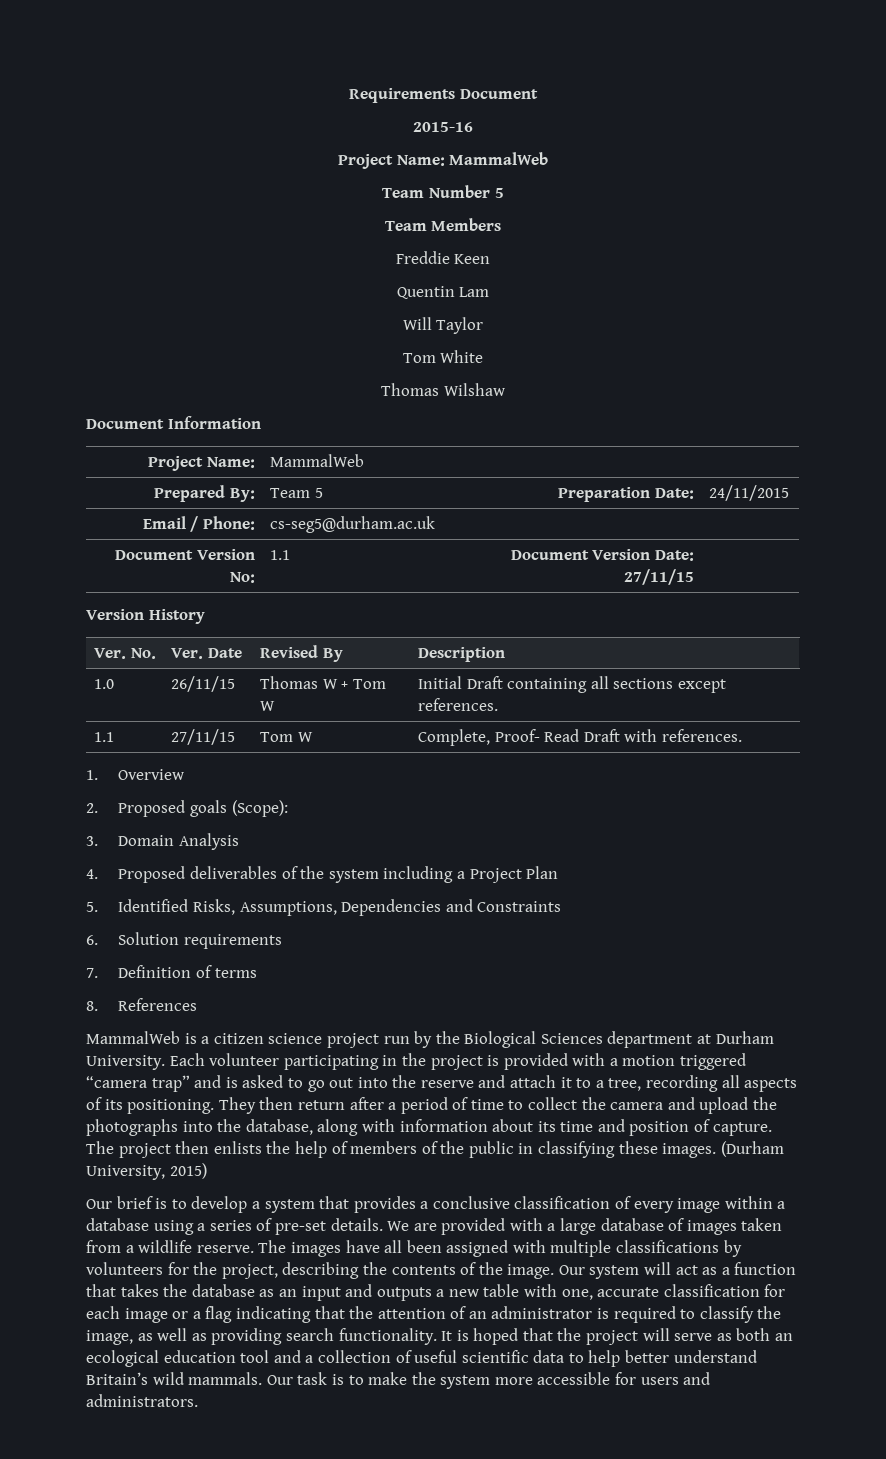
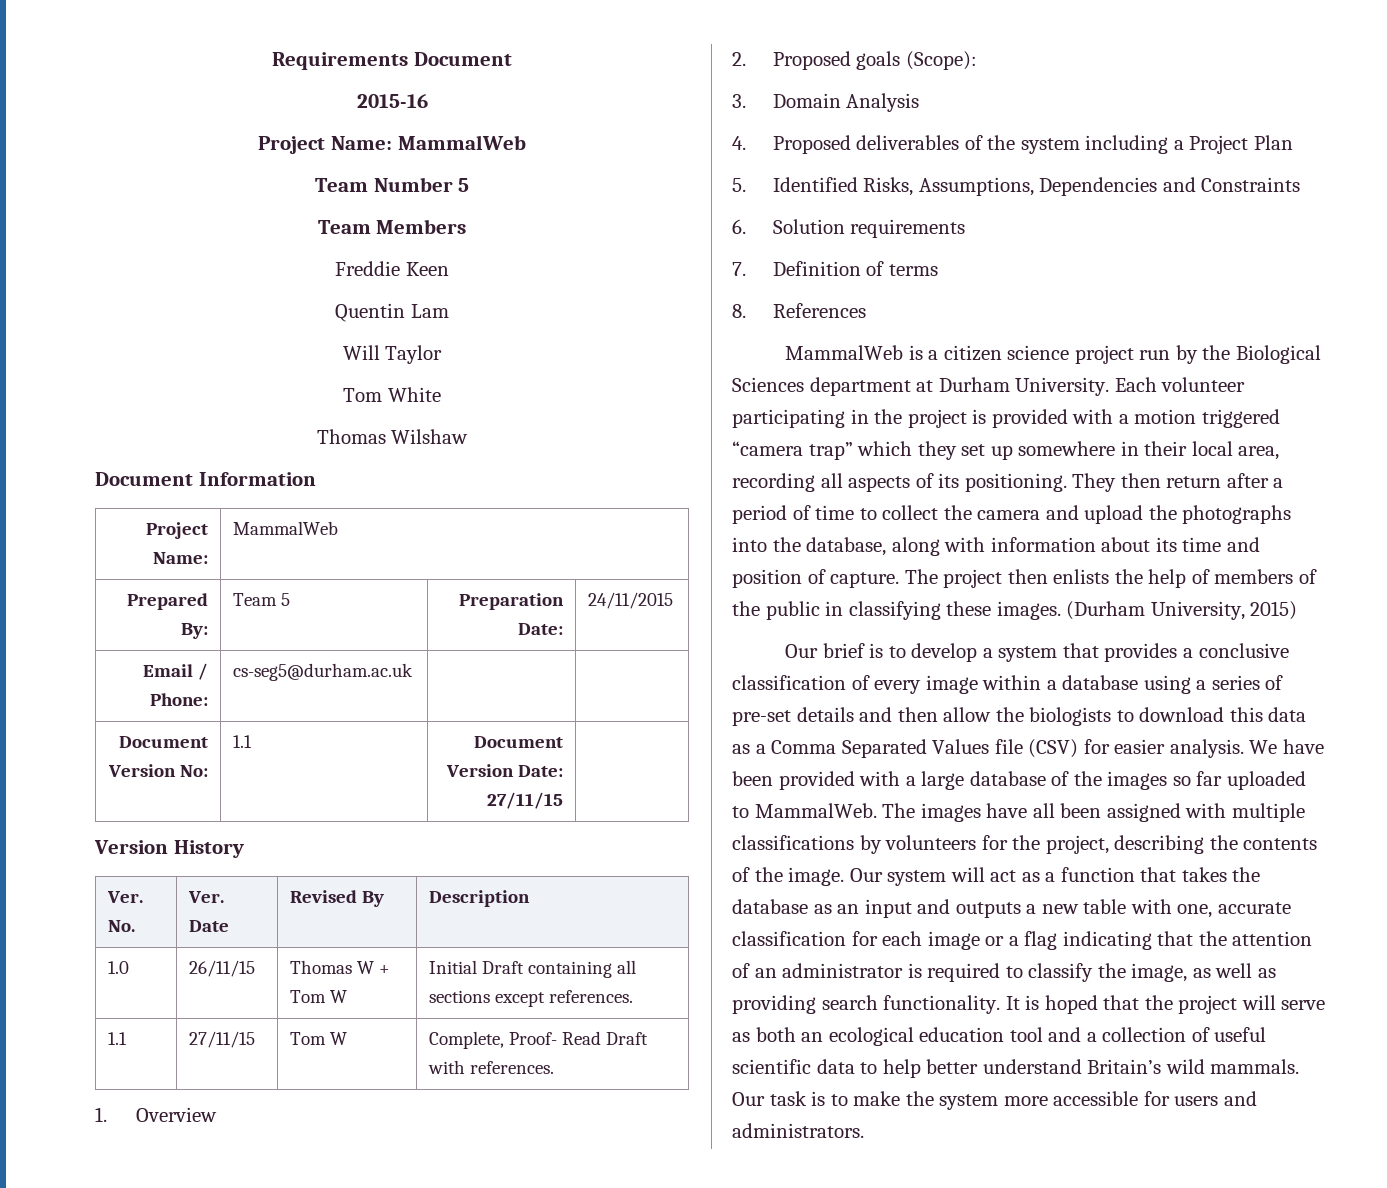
[194,1075,642,1092] and is asked to go out into the reserve and attach it to a tree, -> [857,441,1280,460] which they set up somewhere in their local area,
[330,1218,437,1231] details. We are -> [796,707,1307,726] [732,739,1324,758] [732,771,773,786] details and then allow the biologists to download this data as a Comma Separated Values file (CSV) for easier analysis. We have been
[686,1218,783,1235] [86,1240,254,1253] images taken from a wildlife reserve. -> [1073,771,1306,790] [732,803,877,818] the images so far uploaded to MammalWeb.

